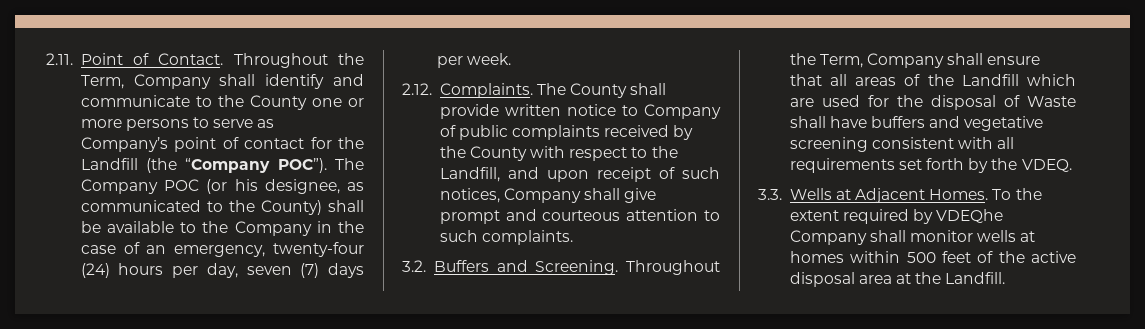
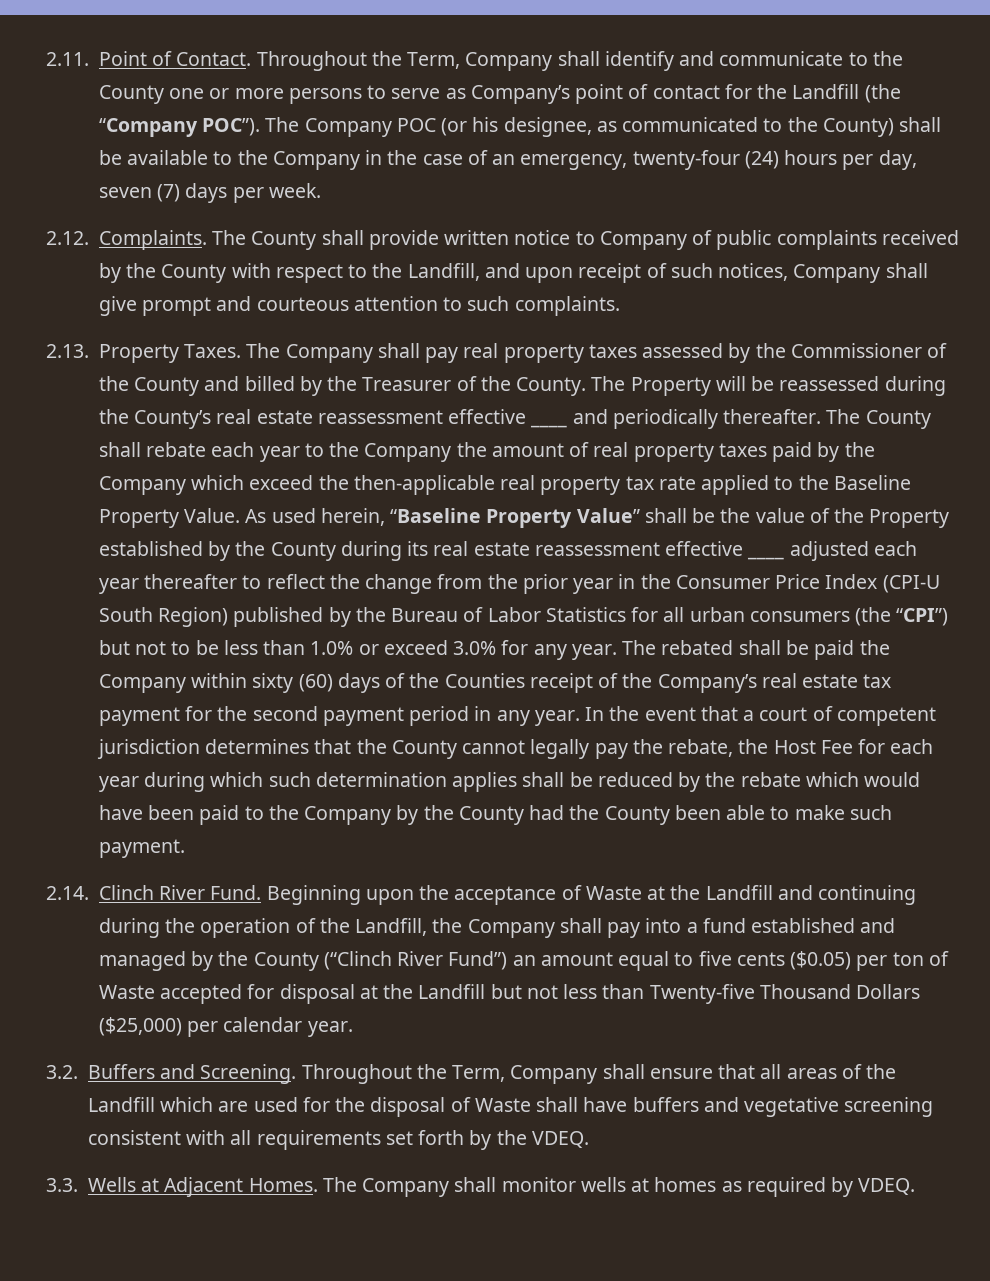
(573, 237) none -> [46,343,948,363] [98,376,946,396] [98,409,527,429] [530,424,568,428] [572,409,931,429] [98,442,875,462] [98,475,911,495] [98,508,950,528] [98,541,744,561] [747,541,917,561] [98,574,940,594] [98,607,949,627] [98,640,890,660] [98,673,892,693] [98,706,936,726] [96,739,934,759] [98,772,921,792] [98,805,892,825] [98,839,185,858] [46,885,917,905] [98,918,896,938] [98,951,949,971] [98,984,921,1004] [98,1017,353,1037] // 2.13. Property Taxes. The Company shall pay real property taxes assessed by the Commissioner of the County and billed by the Treasurer of the County. The Property will be reassessed during the County’s real estate reassessment effective ____ and periodically thereafter. The County shall rebate each year to the Company the amount of real property taxes paid by the Company which exceed the then-applicable real property tax rate applied to the Baseline Property Value. As used herein, “Baseline Property Value” shall be the value of the Property established by the County during its real estate reassessment effective ____ adjusted each year thereafter to reflect the change from the prior year in the Consumer Price Index (CPI-U South Region) published by the Bureau of Labor Statistics for all urban consumers (the “CPI”) but not to be less than 1.0% or exceed 3.0% for any year. The rebated shall be paid the Company within sixty (60) days of the Counties receipt of the Company’s real estate tax payment for the second payment period in any year. In the event that a court of competent jurisdiction determines that the County cannot legally pay the rebate, the Host Fee for each year during which such determination applies shall be reduced by the rebate which would have been paid to the Company by the County had the County been able to make such payment. // 2.14. Clinch River Fund. Beginning upon the acceptance of Waste at the Landfill and continuing during the operation of the Landfill, the Company shall pay into a fund established and managed by the County (“Clinch River Fund”) an amount equal to five cents ($0.05) per ton of Waste accepted for disposal at the Landfill but not less than Twenty-five Thousand Dollars ($25,000) per calendar year.
[992,188,1042,200] [789,209,1004,224] To the extent required by VDEQhe -> [322,1177,357,1192] The
[850,251,1076,263] [789,272,1006,287] within 500 feet of the active disposal area at the Landfill. -> [721,1177,916,1197] as required by VDEQ.

